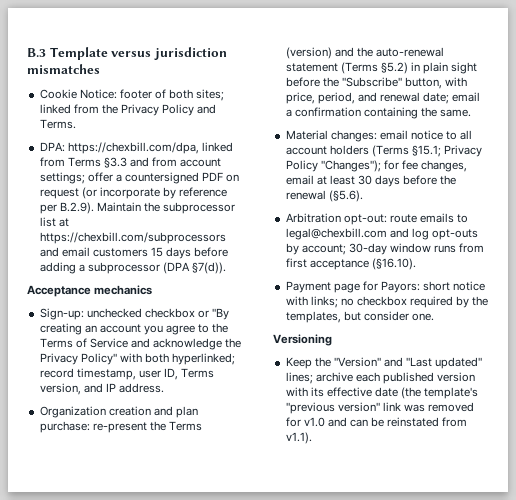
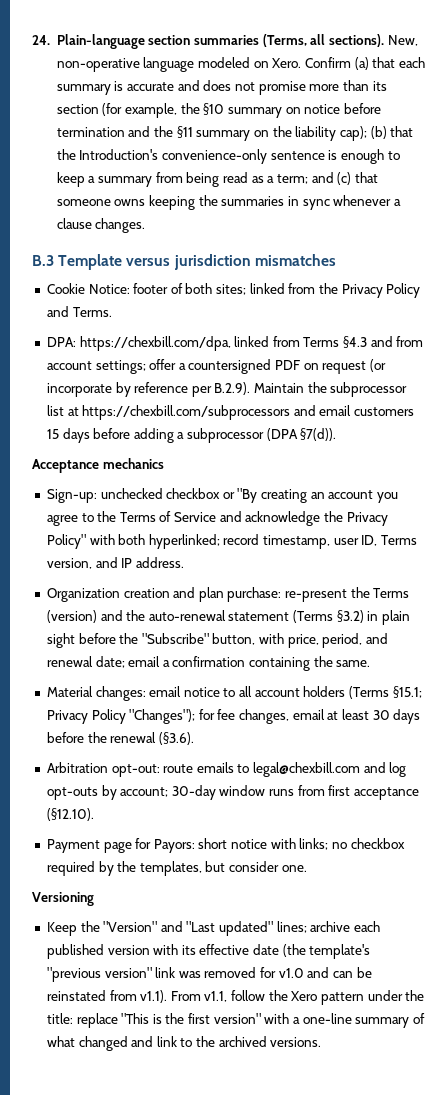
(27, 52) none -> [32,34,418,49] [56,57,425,72] [56,80,387,95] [56,103,381,118] [56,126,414,141] [56,149,400,164] [56,172,378,187] [56,195,401,210] [56,218,146,233] 24. Plain-language section summaries (Terms, all sections). New, non-operative language modeled on Xero. Confirm (a) that each summary is accurate and does not promise more than its section (for example, the §10 summary on notice before termination and the §11 summary on the liability cap); (b) that the Introduction's convenience-only sentence is enough to keep a summary from being read as a term; and (c) that someone owns keeping the summaries in sync whenever a clause changes. //
[103,157,127,168] §3.3 -> [343,336,368,348] §4.3
[380,62,408,74] §5.2) -> [336,610,364,623] §3.2)
[328,190,363,202] (§5.6). -> [158,732,194,745] (§3.6).
[371,258,416,270] (§16.10). -> [46,808,94,821] (§12.10).
(312, 438) none -> [170,990,425,1005] [46,1013,425,1028] [46,1036,322,1051] From v1.1, follow the Xero pattern under the title: replace "This is the first version" with a one-line summary of what changed and link to the archived versions.

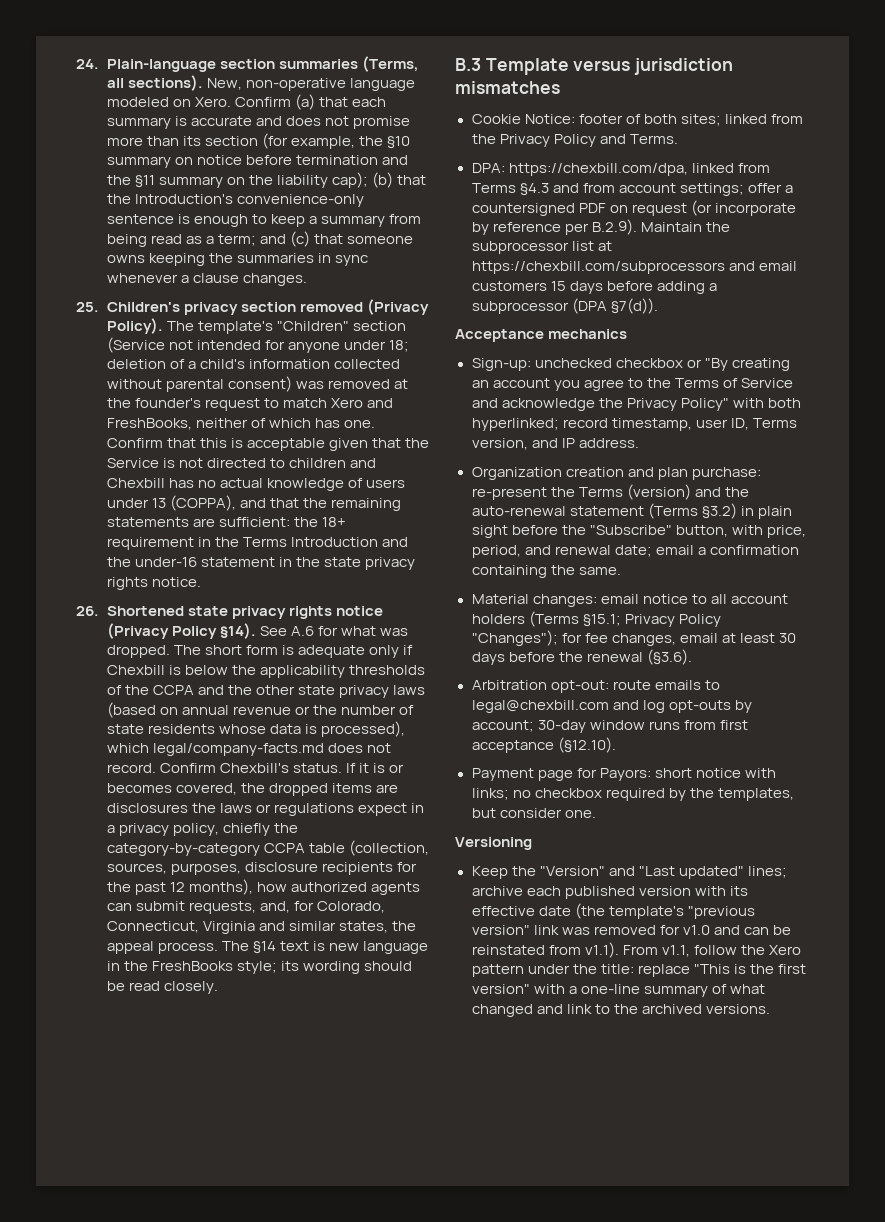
(146, 225) none -> [76,299,429,315] [106,318,406,334] [106,337,409,353] [106,359,400,369] [106,376,408,392] [106,398,393,411] [106,418,375,430] [106,438,429,451] [106,458,376,468] [106,478,405,491] [106,495,401,511] [106,517,346,527] [106,537,408,550] [106,557,415,570] [106,577,201,590] [76,606,383,619] [106,623,408,639] [106,645,413,658] [106,665,425,678] [106,685,425,698] [106,702,414,718] [106,721,405,737] [106,743,391,756] [106,763,404,773] [106,783,398,796] [106,803,424,816] [106,823,298,836] [106,840,429,856] [106,862,417,875] [106,879,420,895] [106,901,385,914] [106,921,416,934] [106,941,428,954] [106,961,412,974] [106,981,218,994] // 25. Children's privacy section removed (Privacy Policy). The template's "Children" section (Service not intended for anyone under 18; deletion of a child's information collected without parental consent) was removed at the founder's request to match Xero and FreshBooks, neither of which has one. Confirm that this is acceptable given that the Service is not directed to children and Chexbill has no actual knowledge of users under 13 (COPPA), and that the remaining statements are sufficient: the 18+ requirement in the Terms Introduction and the under-16 statement in the state privacy rights notice. // 26. Shortened state privacy rights notice (Privacy Policy §14). See A.6 for what was dropped. The short form is adequate only if Chexbill is below the applicability thresholds of the CCPA and the other state privacy laws (based on annual revenue or the number of state residents whose data is processed), which legal/company-facts.md does not record. Confirm Chexbill's status. If it is or becomes covered, the dropped items are disclosures the laws or regulations expect in a privacy policy, chiefly the category-by-category CCPA table (collection, sources, purposes, disclosure recipients for the past 12 months), how authorized agents can submit requests, and, for Colorado, Connecticut, Virginia and similar states, the appeal process. The §14 text is new language in the FreshBooks style; its wording should be read closely.

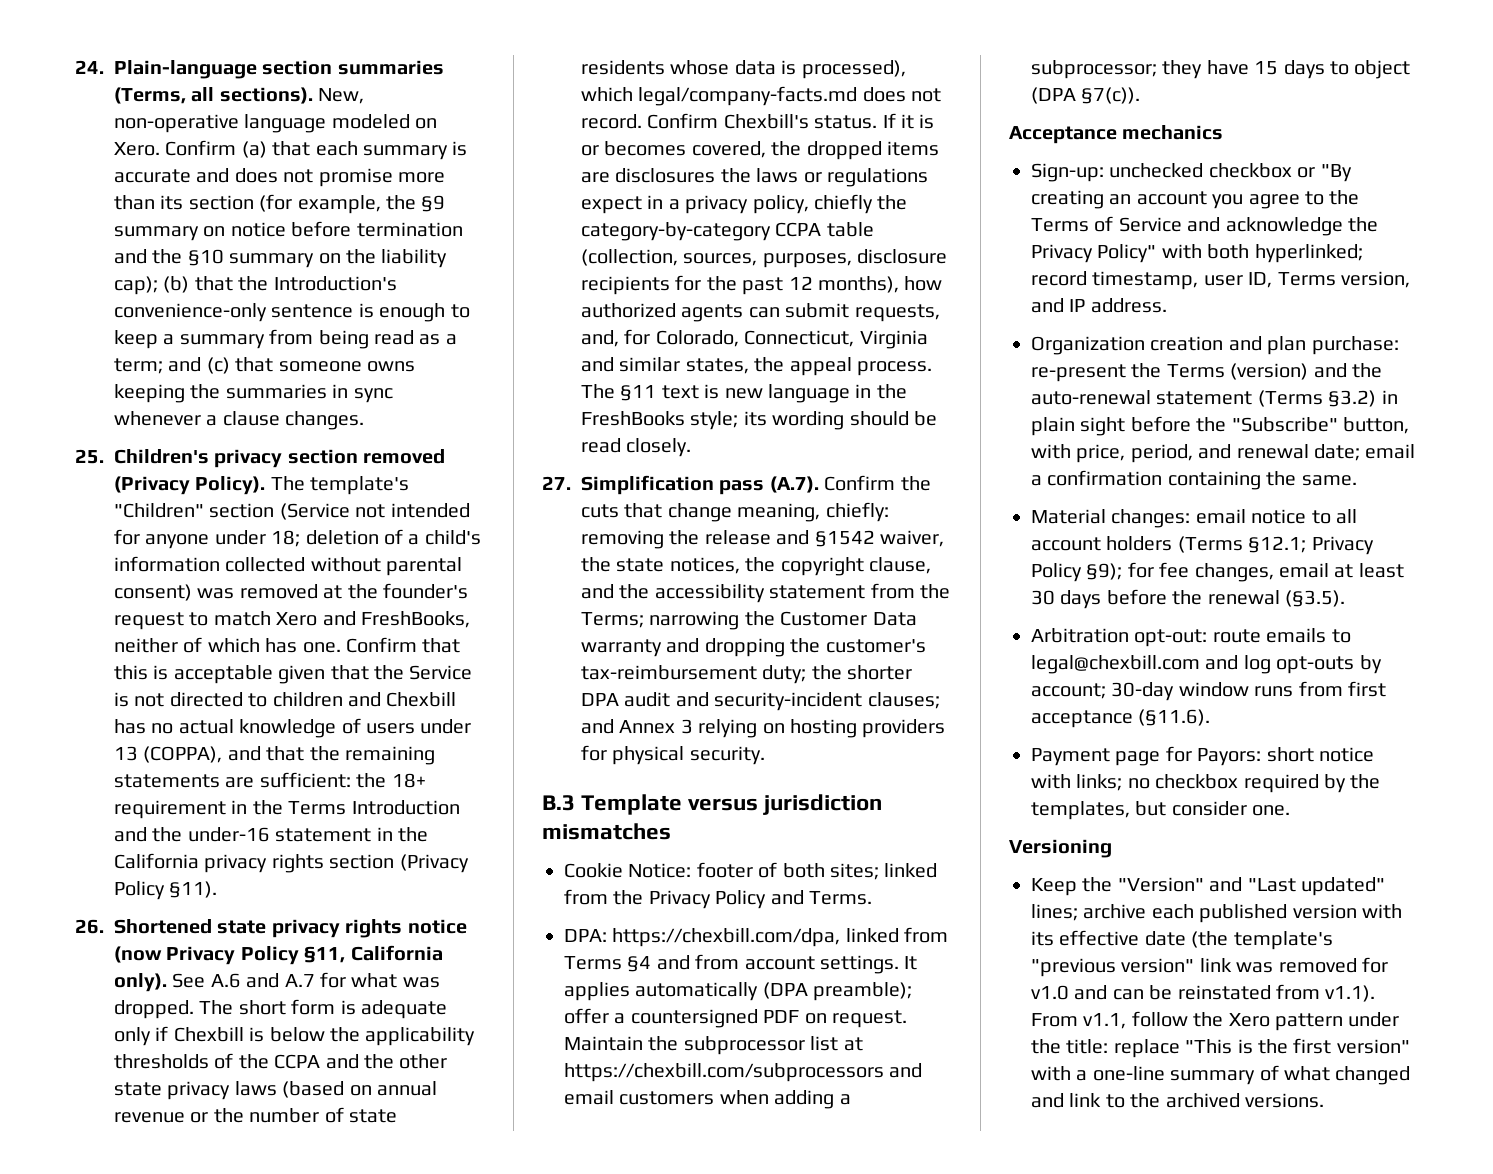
[386,136,410,149] §10 -> [421,195,446,212] §9
[134,175,155,188] §11 -> [187,249,224,266] §10
[323,557,415,570] [106,577,201,590] state privacy rights notice. -> [114,853,469,873] [114,881,218,900] California privacy rights section (Privacy Policy §11).
[106,623,314,639] (Privacy Policy §14). See A.6 -> [114,945,443,965] [114,973,315,992] (now Privacy Policy §11, California only). See A.6 and A.7
[252,941,276,954] §14 -> [620,385,657,401] §11
(218, 987) none -> [542,475,931,495] [581,502,889,522] [581,530,944,549] [581,557,931,576] [581,583,950,603] [581,611,917,630] [581,638,926,657] [581,665,913,684] [581,692,940,711] [581,719,946,738] [581,745,765,765] // 27. Simplification pass (A.7). Confirm the cuts that change meaning, chiefly: removing the release and §1542 waiver, the state notices, the copyright clause, and the accessibility statement from the Terms; narrowing the Customer Data warranty and dropping the customer's tax-reimbursement duty; the shorter DPA audit and security-incident clauses; and Annex 3 relying on hosting providers for physical security.
[519,183,549,196] §4.3 -> [627,956,652,972] §4
[679,183,744,196] settings; -> [820,955,918,974] [564,982,913,1001] settings. It applies automatically (DPA preamble);
[631,200,796,216] [471,219,637,235] request (or incorporate by reference per B.2.9). -> [832,1010,907,1028] request.
[550,281,717,294] [471,298,658,314] 15 days before adding a subprocessor (DPA §7(d)). -> [719,1090,851,1109] [1031,60,1411,79] [1031,87,1141,104] when adding a subprocessor; they have 15 days to object (DPA §7(c)).
[582,614,721,627] [471,630,558,646] §15.1; Privacy Policy "Changes"); -> [1248,536,1374,555] [1031,563,1123,582] §12.1; Privacy Policy §9);
[646,649,692,665] (§3.6). -> [1285,590,1345,607] (§3.5).
[557,737,616,753] (§12.10). -> [1138,709,1211,726] (§11.6).

